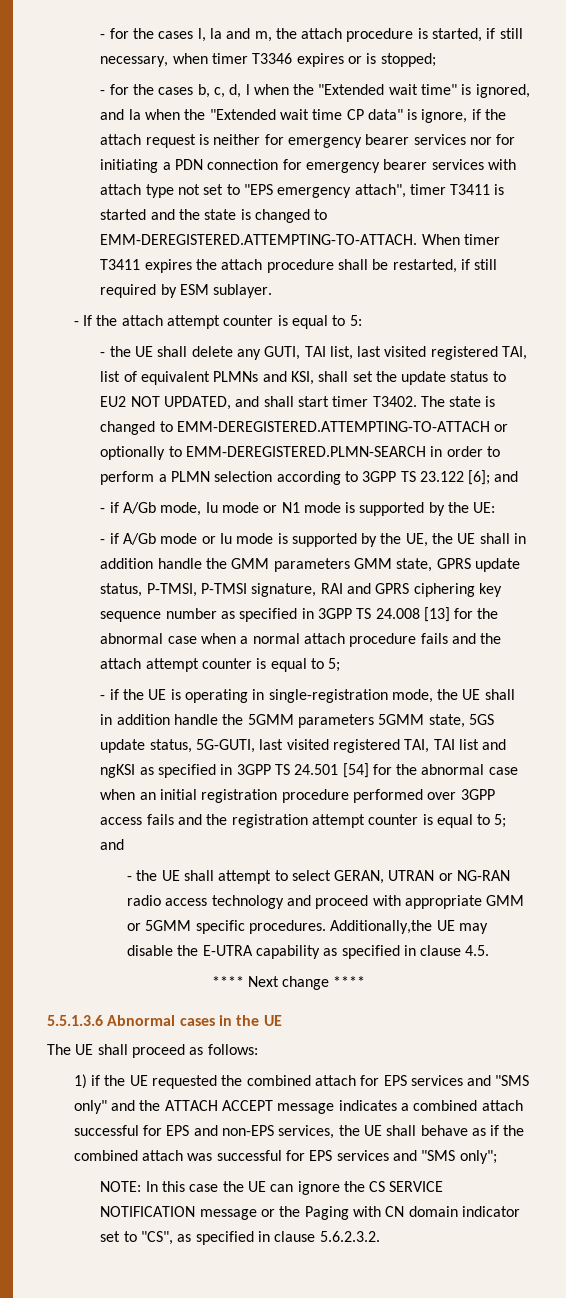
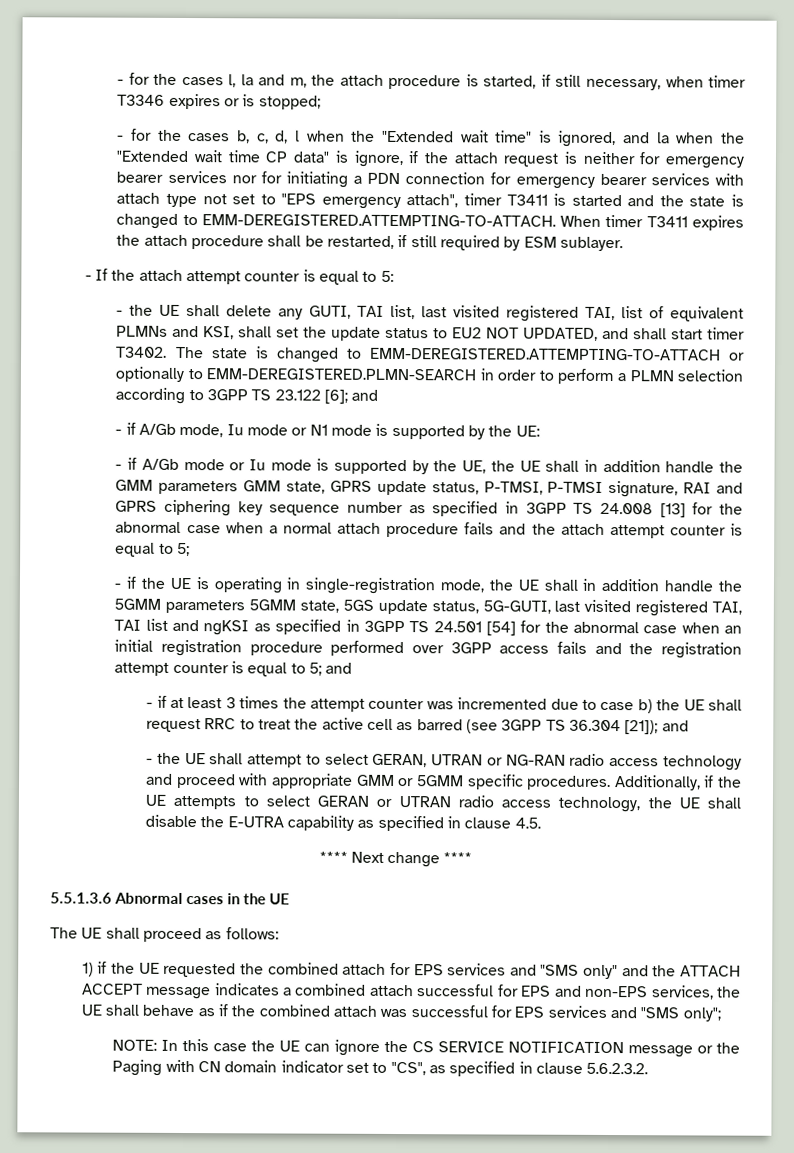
(125, 844) none -> [146,695,742,714] [146,717,689,735] // - if at least 3 times the attempt counter was incremented due to case b) the UE shall request RRC to treat the active cell as barred (see 3GPP TS 36.304 [21]); and
[330,920,488,934] Additionally,the UE may -> [613,775,742,791] [145,794,741,813] Additionally, if the UE attempts to select GERAN or UTRAN radio access technology, the UE shall

